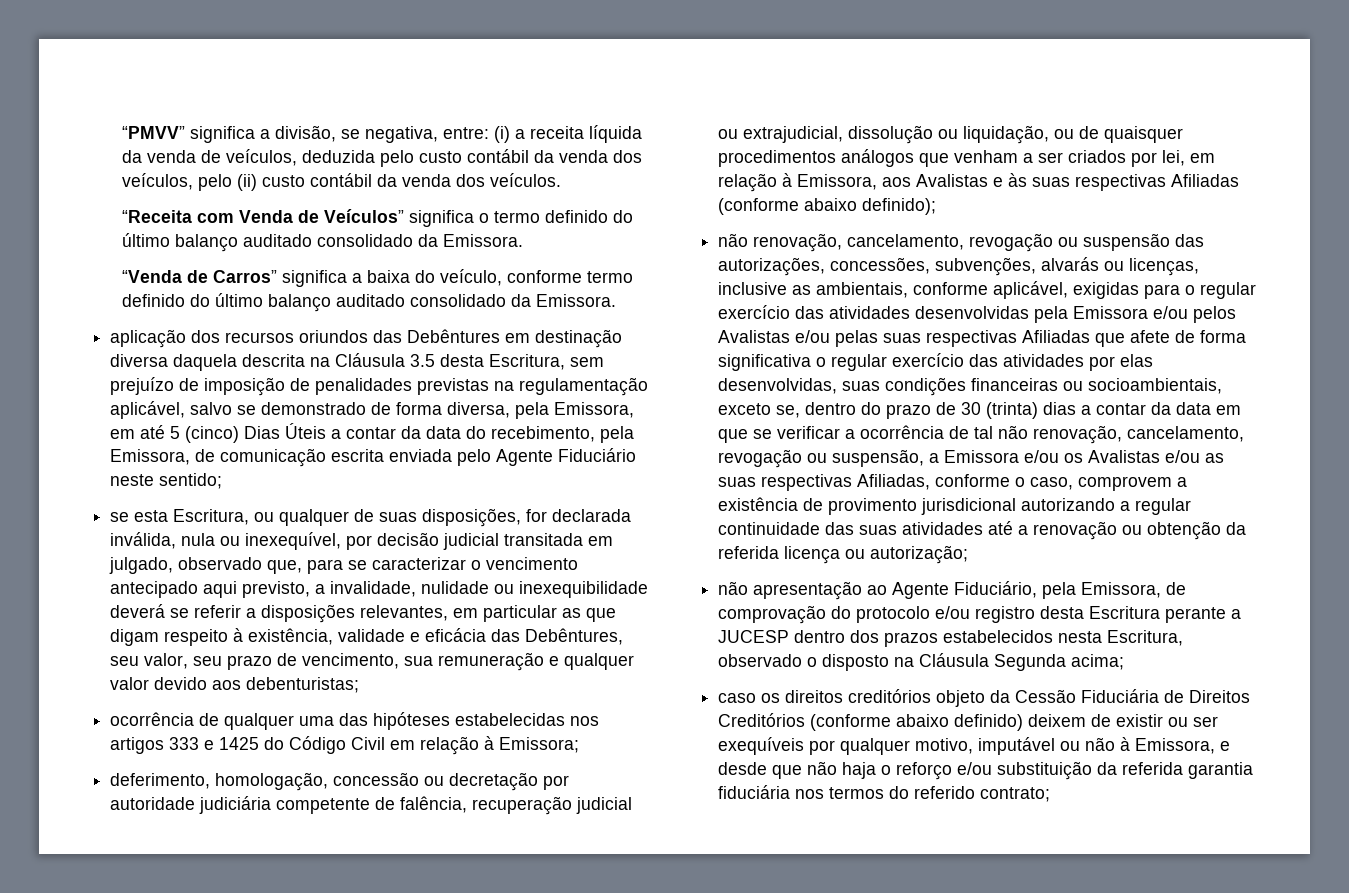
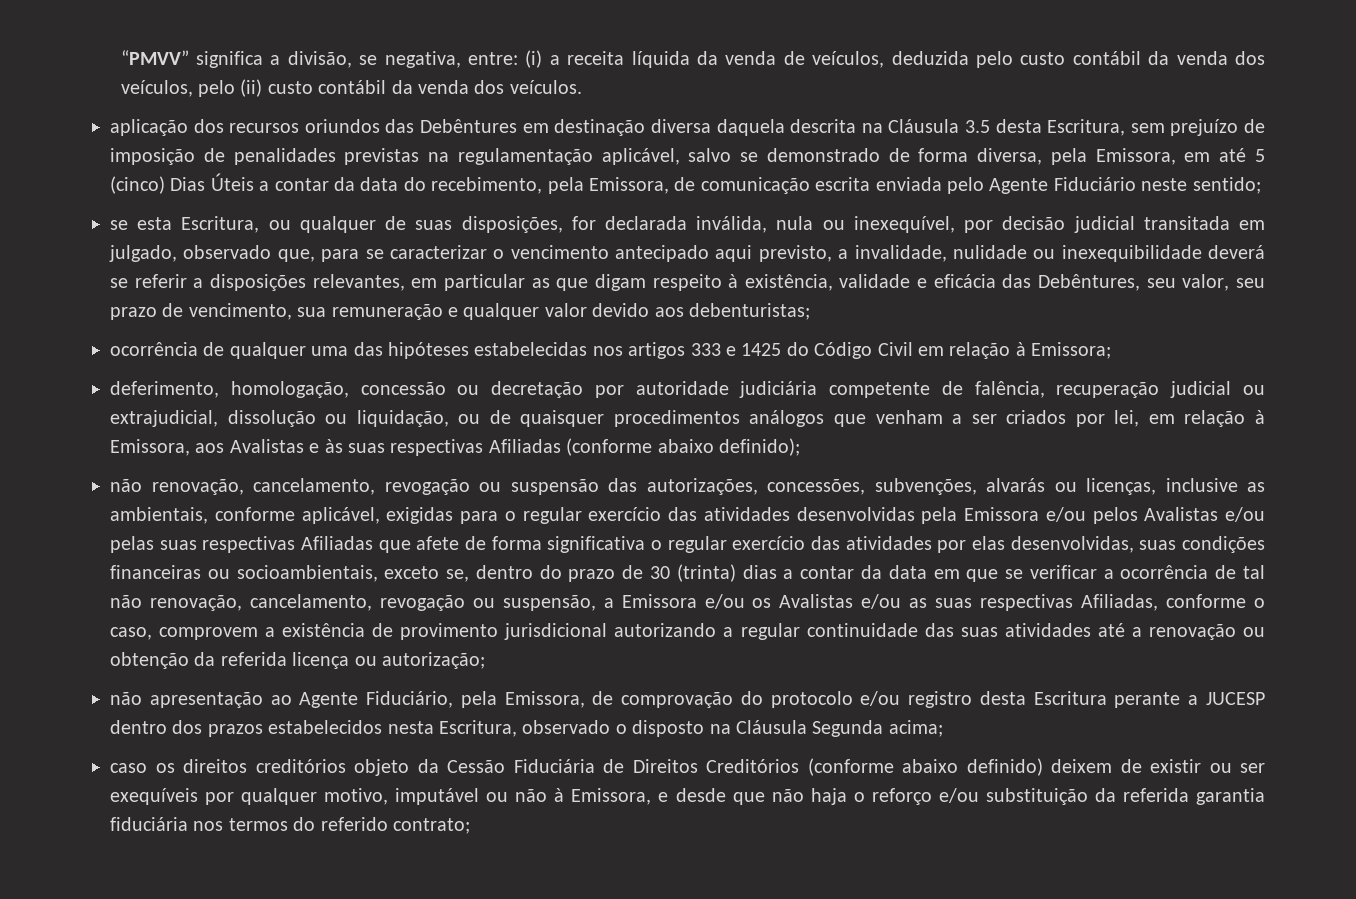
[122,209,634,227] [122,233,524,252] [122,269,634,287] [122,293,617,312] // “Receita com Venda de Veículos” significa o termo definido do último balanço auditado consolidado da Emissora. // “Venda de Carros” significa a baixa do veículo, conforme termo definido do último balanço auditado consolidado da Emissora. -> (582, 87) none

